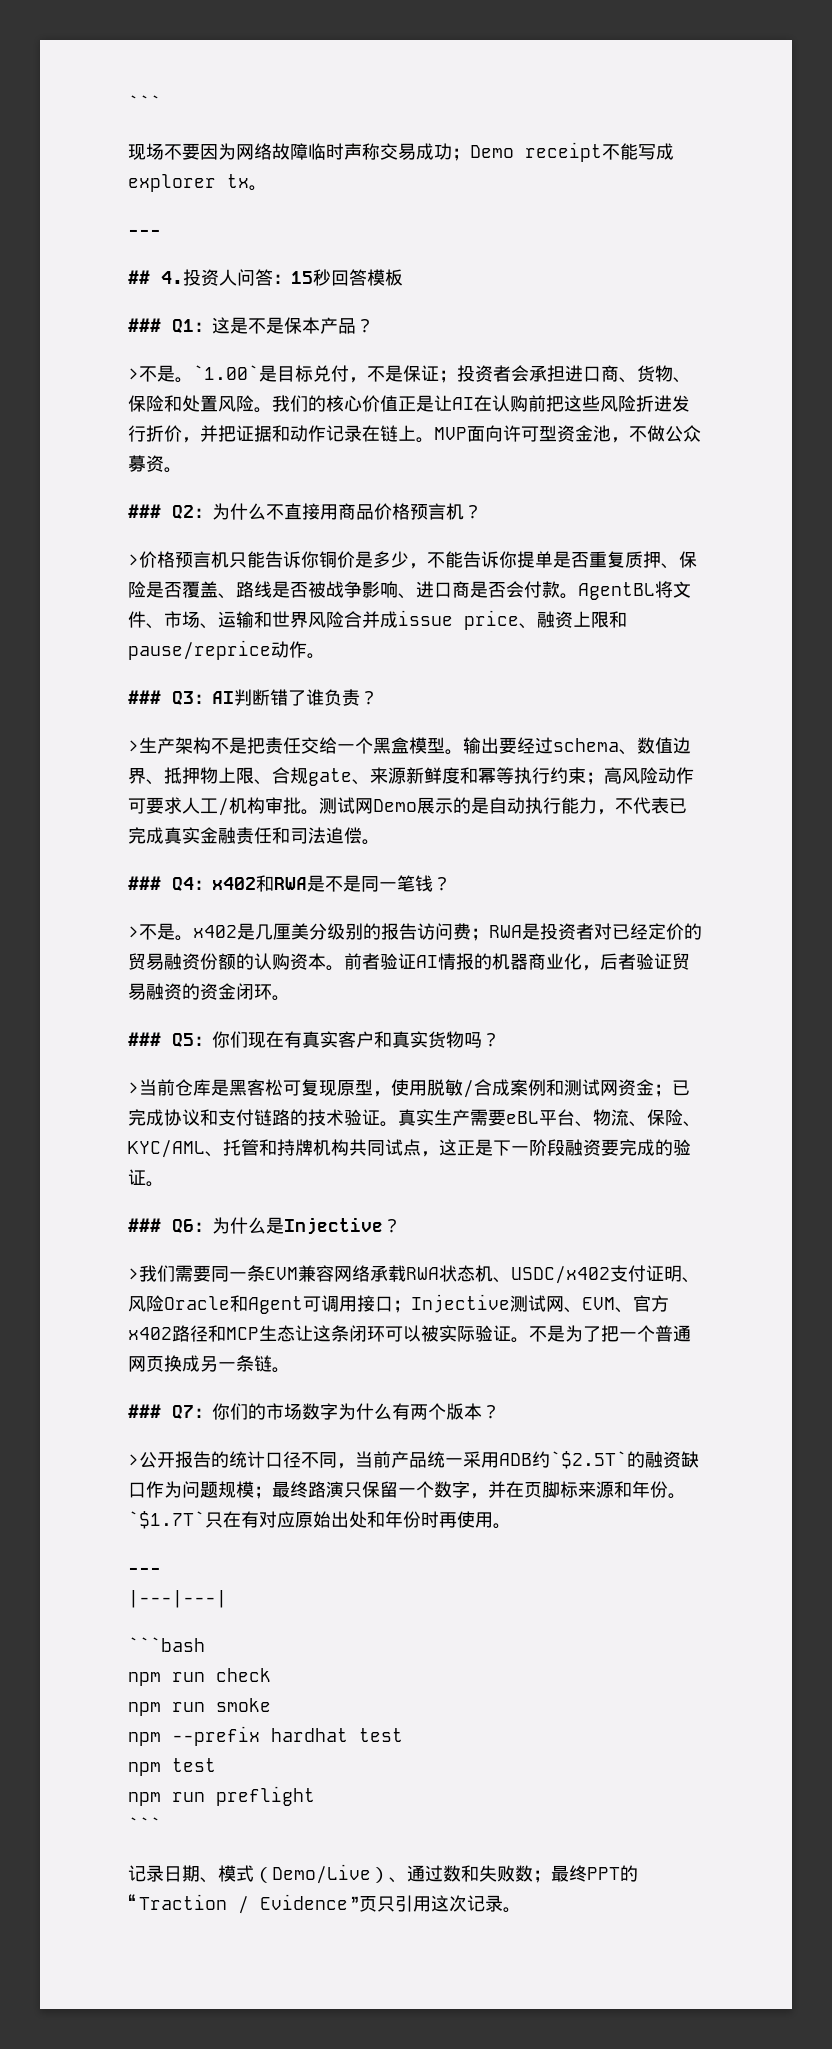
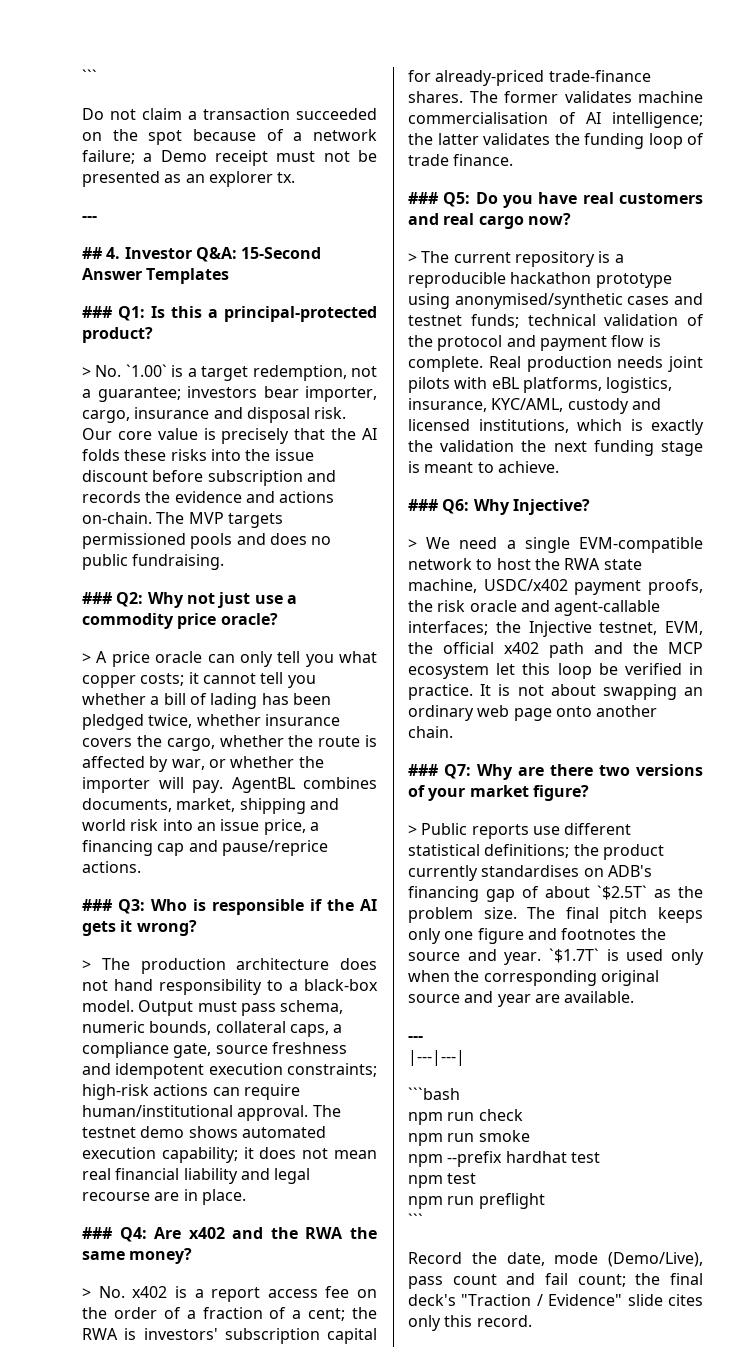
[128,95,161,110] [128,142,674,162] [128,174,267,192] [128,229,161,236] [128,269,403,286] [128,317,374,334] [128,365,691,383] [128,395,690,413] [128,425,701,443] [128,455,182,473] [128,503,482,520] [128,551,697,569] [128,581,691,600] [128,610,627,630] [128,640,325,660] [128,689,378,706] [128,737,691,755] [128,767,694,786] [128,797,687,816] [128,827,380,845] [128,875,451,892] [128,923,702,941] [128,953,690,971] [128,983,290,1001] [128,1031,500,1048] [128,1079,690,1098] [128,1109,701,1127] [128,1139,691,1158] [128,1169,164,1187] [128,1217,401,1235] [128,1265,700,1284] [128,1294,669,1314] [128,1325,691,1343] [128,1355,290,1373] [128,1403,500,1420] [128,1451,699,1469] [128,1481,686,1499] [128,1511,511,1529] ``` // 现场不要因为网络故障临时声称交易成功；Demo receipt不能写成explorer tx。 // --- // ## 4.投资人问答：15秒回答模板 // ### Q1：这是不是保本产品？ // >不是。`1.00`是目标兑付，不是保证；投资者会承担进口商、货物、保险和处置风险。我们的核心价值正是让AI在认购前把这些风险折进发行折价，并把证据和动作记录在链上。MVP面向许可型资金池，不做公众募资。 // ### Q2：为什么不直接用商品价格预言机？ // >价格预言机只能告诉你铜价是多少，不能告诉你提单是否重复质押、保险是否覆盖、路线是否被战争影响、进口商是否会付款。AgentBL将文件、市场、运输和世界风险合并成issue price、融资上限和pause/reprice动作。 // ### Q3：AI判断错了谁负责？ // >生产架构不是把责任交给一个黑盒模型。输出要经过schema、数值边界、抵押物上限、合规gate、来源新鲜度和幂等执行约束；高风险动作可要求人工/机构审批。测试网Demo展示的是自动执行能力，不代表已完成真实金融责任和司法追偿。 // ### Q4：x402和RWA是不是同一笔钱？ // >不是。x402是几厘美分级别的报告访问费；RWA是投资者对已经定价的贸易融资份额的认购资本。前者验证AI情报的机器商业化，后者验证贸易融资的资金闭环。 // ### Q5：你们现在有真实客户和真实货物吗？ // >当前仓库是黑客松可复现原型，使用脱敏/合成案例和测试网资金；已完成协议和支付链路的技术验证。真实生产需要eBL平台、物流、保险、KYC/AML、托管和持牌机构共同试点，这正是下一阶段融资要完成的验证。 // ### Q6：为什么是Injective？ // >我们需要同一条EVM兼容网络承载RWA状态机、USDC/x402支付证明、风险Oracle和Agent可调用接口；Injective测试网、EVM、官方x402路径和MCP生态让这条闭环可以被实际验证。不是为了把一个普通网页换成另一条链。 // ### Q7：你们的市场数字为什么有两个版本？ // >公开报告的统计口径不同，当前产品统一采用ADB约`$2.5T`的融资缺口作为问题规模；最终路演只保留一个数字，并在页脚标来源和年份。`$1.7T`只在有对应原始出处和年份时再使用。 -> [82,69,97,82] [82,108,377,120] [82,129,378,145] [82,150,377,166] [82,171,296,187] [82,216,97,221] [82,247,322,262] [82,268,230,284] [82,306,377,322] [82,327,153,343] [82,364,377,381] [82,386,377,402] [82,407,347,423] [82,428,377,444] [82,449,314,461] [82,470,336,486] [82,491,335,503] [82,512,283,528] [82,533,332,549] [82,554,225,570] [82,592,297,608] [82,613,278,629] [82,651,377,667] [82,672,316,688] [82,693,331,709] [82,714,340,730] [82,735,377,751] [82,756,324,772] [82,777,377,793] [82,798,339,814] [82,819,319,835] [82,840,328,856] [82,861,141,873] [82,899,377,915] [82,920,197,936] [82,958,377,974] [82,979,378,995] [82,1000,344,1016] [82,1021,343,1037] [82,1042,347,1058] [82,1063,377,1079] [82,1084,300,1100] [82,1105,341,1121] [82,1126,326,1138] [82,1147,377,1163] [82,1168,311,1184] [82,1189,246,1205] [82,1227,377,1242] [82,1248,193,1264] [82,1286,377,1302] [82,1307,377,1321] [82,1328,377,1344] [408,70,651,86] [408,91,703,103] [408,112,703,128] [408,133,704,149] [408,154,514,166] [408,192,703,208] [408,213,571,229] [408,251,624,267] [408,272,672,288] [408,293,703,309] [408,314,704,328] [408,335,661,351] [408,356,703,372] [408,377,673,393] [408,398,661,414] [408,419,704,435] [408,440,704,456] [408,461,559,473] [408,499,590,515] [408,537,703,553] [408,558,642,570] [408,579,703,595] [408,600,661,616] [408,621,703,637] [408,642,703,658] [408,663,703,679] [408,684,703,700] [408,705,658,721] [408,726,453,738] [408,764,703,780] [408,785,589,801] [408,823,632,839] [408,844,664,860] [408,865,652,881] [408,885,703,902] [408,907,703,923] [408,928,666,944] [408,948,704,965] [408,970,659,986] [408,991,635,1007] ``` // Do not claim a transaction succeeded on the spot because of a network failure; a Demo receipt must not be presented as an explorer tx. // --- // ## 4. Investor Q&A: 15-Second Answer Templates // ### Q1: Is this a principal-protected product? // > No. `1.00` is a target redemption, not a guarantee; investors bear importer, cargo, insurance and disposal risk. Our core value is precisely that the AI folds these risks into the issue discount before subscription and records the evidence and actions on-chain. The MVP targets permissioned pools and does no public fundraising. // ### Q2: Why not just use a commodity price oracle? // > A price oracle can only tell you what copper costs; it cannot tell you whether a bill of lading has been pledged twice, whether insurance covers the cargo, whether the route is affected by war, or whether the importer will pay. AgentBL combines documents, market, shipping and world risk into an issue price, a financing cap and pause/reprice actions. // ### Q3: Who is responsible if the AI gets it wrong? // > The production architecture does not hand responsibility to a black-box model. Output must pass schema, numeric bounds, collateral caps, a compliance gate, source freshness and idempotent execution constraints; high-risk actions can require human/institutional approval. The testnet demo shows automated execution capability; it does not mean real financial liability and legal recourse are in place. // ### Q4: Are x402 and the RWA the same money? // > No. x402 is a report access fee on the order of a fraction of a cent; the RWA is investors' subscription capital for already-priced trade-finance shares. The former validates machine commercialisation of AI intelligence; the latter validates the funding loop of trade finance. // ### Q5: Do you have real customers and real cargo now? // > The current repository is a reproducible hackathon prototype using anonymised/synthetic cases and testnet funds; technical validation of the protocol and payment flow is complete. Real production needs joint pilots with eBL platforms, logistics, insurance, KYC/AML, custody and licensed institutions, which is exactly the validation the next funding stage is meant to achieve. // ### Q6: Why Injective? // > We need a single EVM-compatible network to host the RWA state machine, USDC/x402 payment proofs, the risk oracle and agent-callable interfaces; the Injective testnet, EVM, the official x402 path and the MCP ecosystem let this loop be verified in practice. It is not about swapping an ordinary web page onto another chain. // ### Q7: Why are there two versions of your market figure? // > Public reports use different statistical definitions; the product currently standardises on ADB's financing gap of about `$2.5T` as the problem size. The final pitch keeps only one figure and footnotes the source and year. `$1.7T` is used only when the corresponding original source and year are available.
[128,1864,638,1884] [128,1894,521,1914] 记录日期、模式（Demo/Live）、通过数和失败数；最终PPT的“Traction / Evidence”页只引用这次记录。 -> [408,1252,703,1267] [408,1273,703,1289] [408,1294,703,1306] [408,1315,532,1331] Record the date, mode (Demo/Live), pass count and fail count; the final deck's "Traction / Evidence" slide cites only this record.

